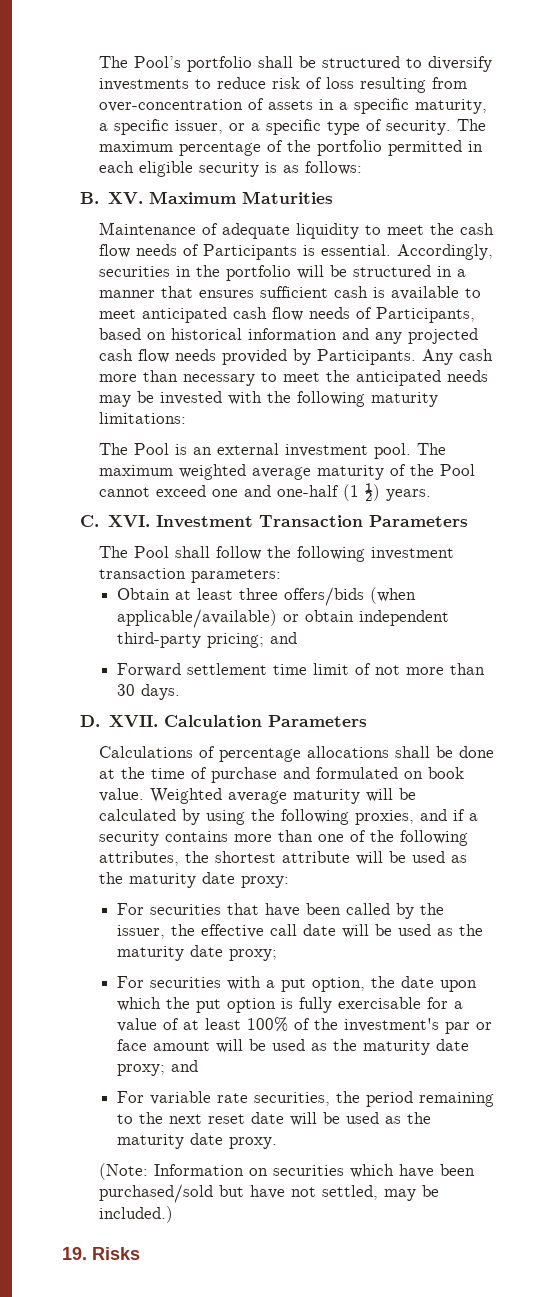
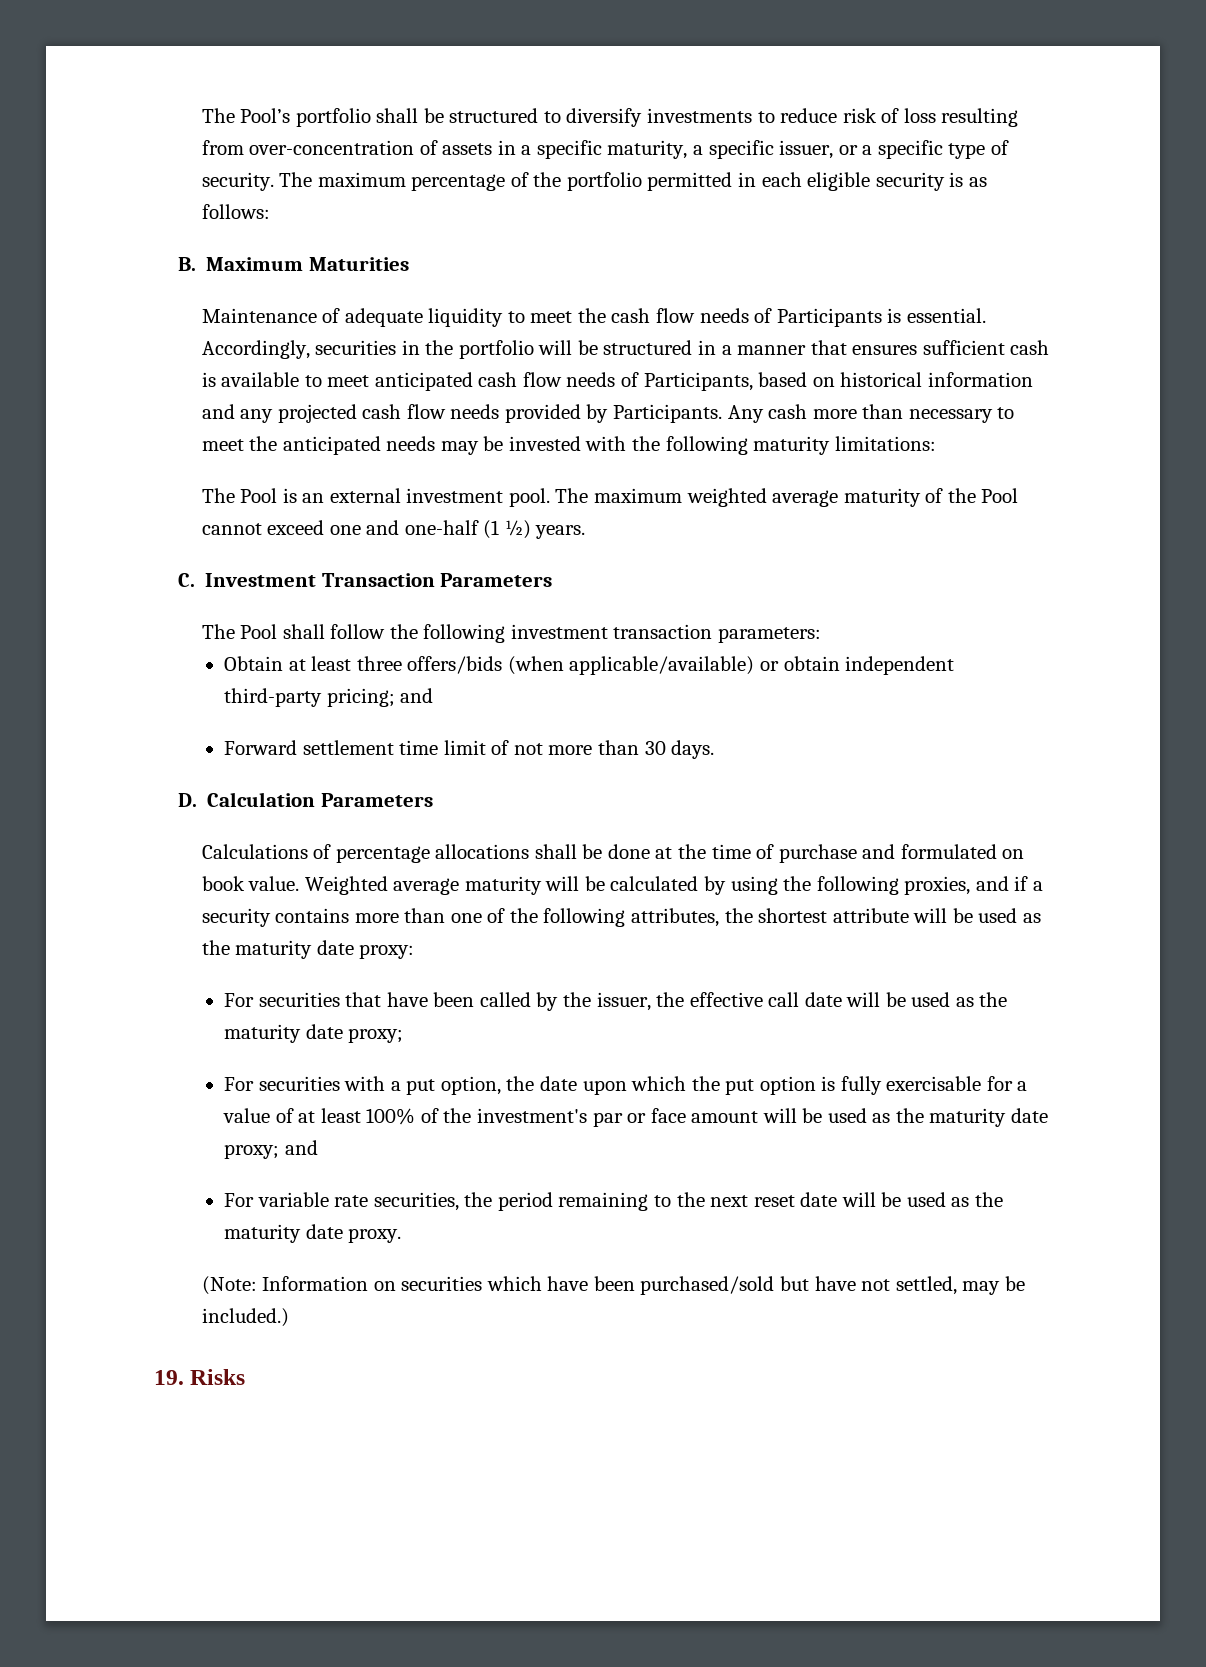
[107,192,143,204] XV. -> (196, 264) none
[107,515,150,527] XVI. -> (195, 580) none
[108,715,158,727] XVII. -> (197, 800) none

